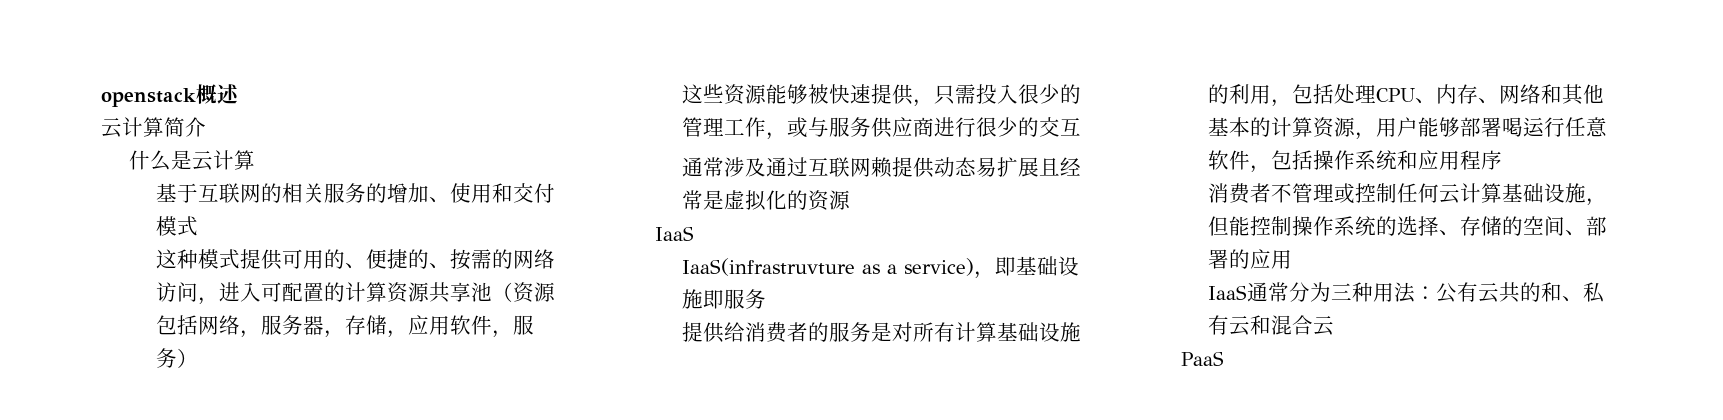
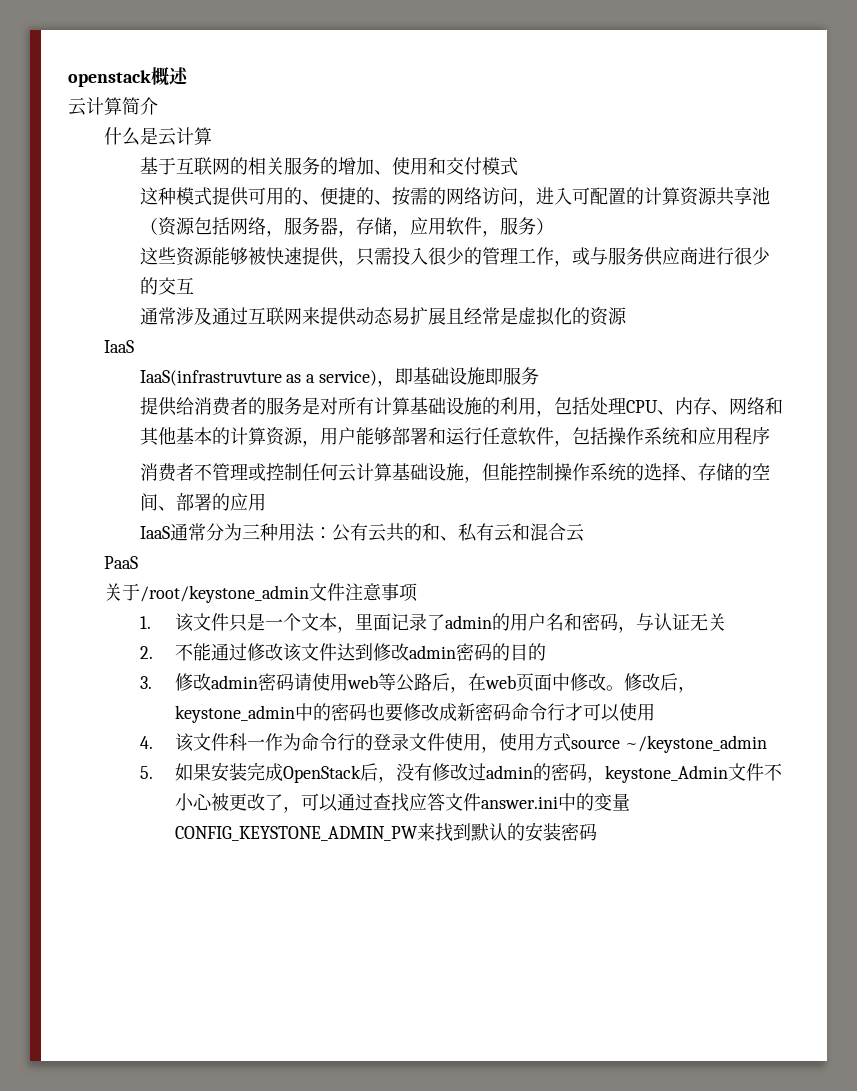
[871,157,893,178] 赖 -> [301,307,320,325] 来
[1502,117,1524,137] 喝 -> [427,427,446,445] 和
(1224, 358) none -> [103,583,418,603] [139,613,727,633] [139,643,547,662] [139,673,697,693] [175,703,656,723] [139,733,768,753] [139,762,783,783] [175,793,631,813] [175,822,598,842] // 关于/root/keystone_admin文件注意事项 // 1.该文件只是一个文本，里面记录了admin的用户名和密码，与认证无关 // 2.不能通过修改该文件达到修改admin密码的目的 // 3.修改admin密码请使用web等公路后，在web页面中修改。修改后，keystone_admin中的密码也要修改成新密码命令行才可以使用 // 4.该文件科一作为命令行的登录文件使用，使用方式source ~/keystone_admin // 5.如果安装完成OpenStack后，没有修改过admin的密码，keystone_Admin文件不小心被更改了，可以通过查找应答文件answer.ini中的变量CONFIG_KEYSTONE_ADMIN_PW来找到默认的安装密码

